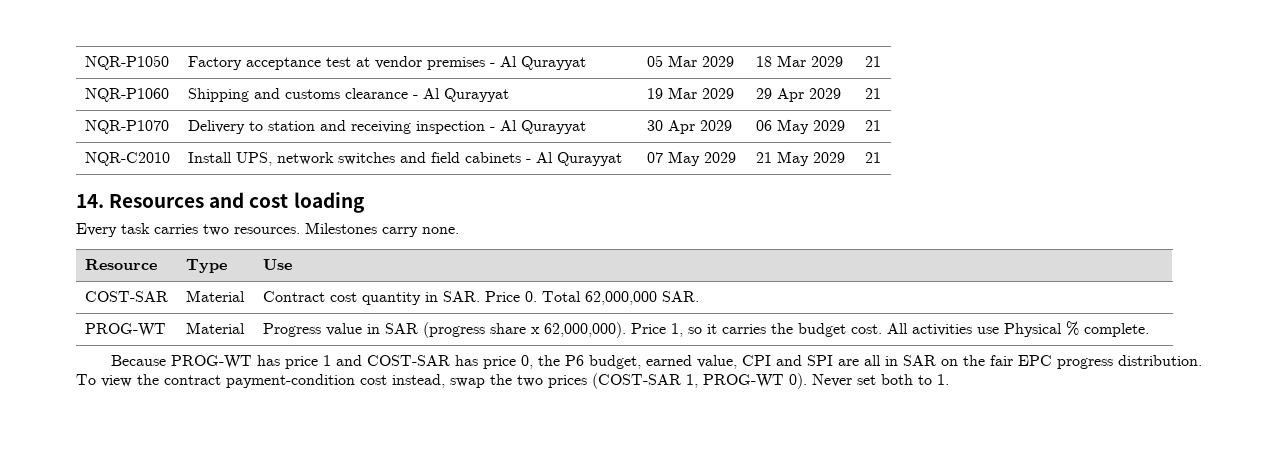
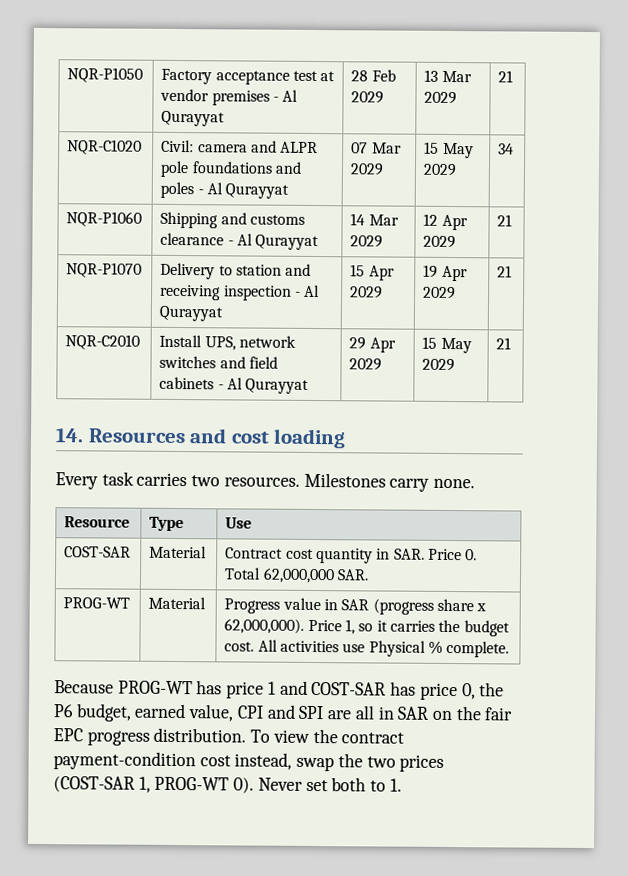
[646,55,734,67] [755,56,772,67] 05 Mar 2029 | 18 -> [351,69,396,82] [351,91,385,104] [424,69,439,82] 28 Feb 2029 | 13
(881, 61) none -> [67,139,143,155] [161,139,319,154] [160,160,302,178] [160,181,290,199] [351,142,402,154] [350,163,385,176] [424,141,474,159] [423,163,458,177] [498,143,515,155] // NQR-C1020 | Civil: camera and ALPR pole foundations and poles - Al Qurayyat | 07 Mar 2029 | 15 May 2029 | 34
[646,87,734,99] [755,88,772,99] 19 Mar 2029 | 29 -> [350,213,399,226] [350,235,384,248] [423,213,439,226] 14 Mar 2029 | 12
[646,120,732,134] [755,119,809,134] 30 Apr 2029 | 06 May -> [350,264,395,281] [350,286,384,299] [423,264,468,282] 15 Apr 2029 | 19 Apr
[646,151,736,166] [755,152,772,163] 07 May 2029 | 21 -> [349,337,396,353] [349,358,383,371] [422,336,438,349] 29 Apr 2029 | 15

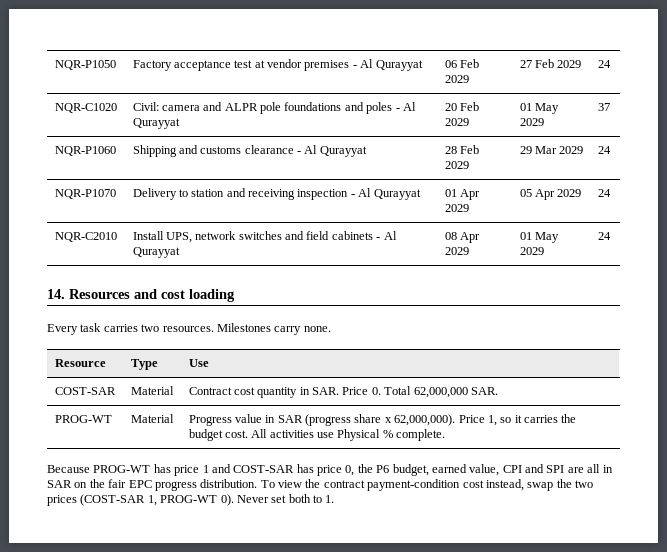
[351,69,396,82] [351,91,385,104] [424,69,472,83] [424,91,458,105] [498,70,514,83] 28 Feb 2029 | 13 Mar 2029 | 21 -> [444,59,479,68] [444,75,469,83] [519,59,582,68] [597,60,611,68] 06 Feb 2029 | 27 Feb 2029 | 24
[351,142,402,154] [350,163,385,176] [424,141,474,159] [423,163,458,177] [498,143,515,155] 07 Mar 2029 | 15 May 2029 | 34 -> [444,102,479,111] [444,118,469,126] [519,103,559,114] [519,118,544,126] [597,103,610,111] 20 Feb 2029 | 01 May 2029 | 37
[350,213,399,226] [350,235,384,248] [423,213,468,231] [423,235,457,249] [497,214,513,227] 14 Mar 2029 | 12 Apr 2029 | 21 -> [444,145,479,154] [444,161,469,169] [519,146,584,154] [597,146,611,154] 28 Feb 2029 | 29 Mar 2029 | 24
[350,264,395,281] [350,286,384,299] [423,264,468,282] [423,286,457,300] [497,265,513,278] 15 Apr 2029 | 19 Apr 2029 | 21 -> [444,189,480,200] [444,204,469,212] [519,189,582,200] [597,189,611,197] 01 Apr 2029 | 05 Apr 2029 | 24
[349,337,396,353] [349,358,383,371] [422,336,472,354] [422,358,456,372] [496,337,512,350] 29 Apr 2029 | 15 May 2029 | 21 -> [444,232,480,243] [444,247,469,255] [519,232,559,243] [519,247,544,255] [597,232,611,240] 08 Apr 2029 | 01 May 2029 | 24

